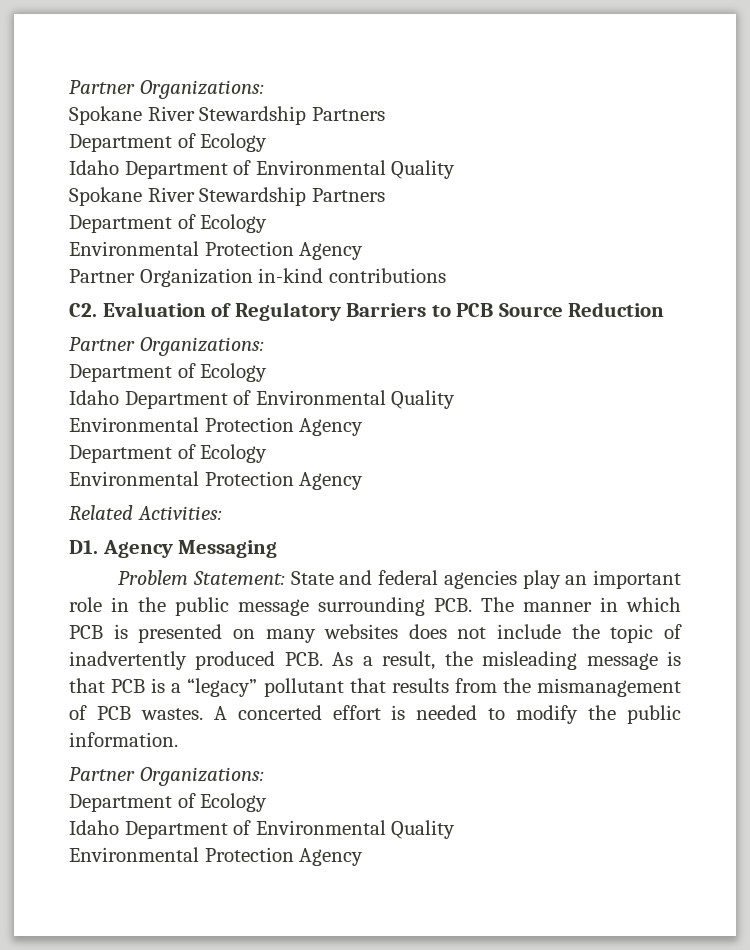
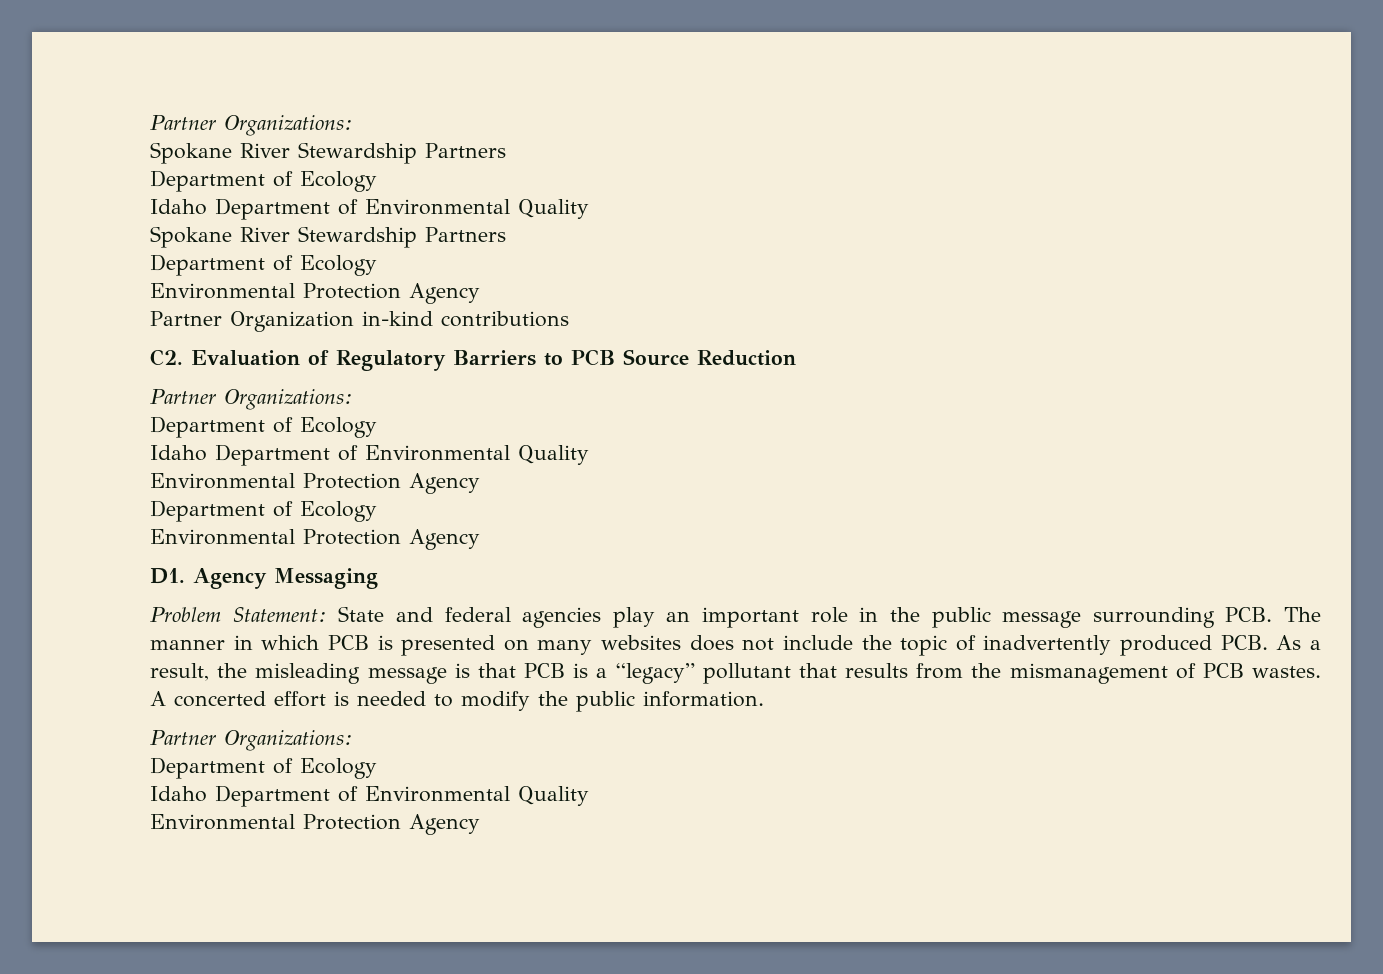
[69,505,222,520] // Related Activities: -> (480, 539) none

